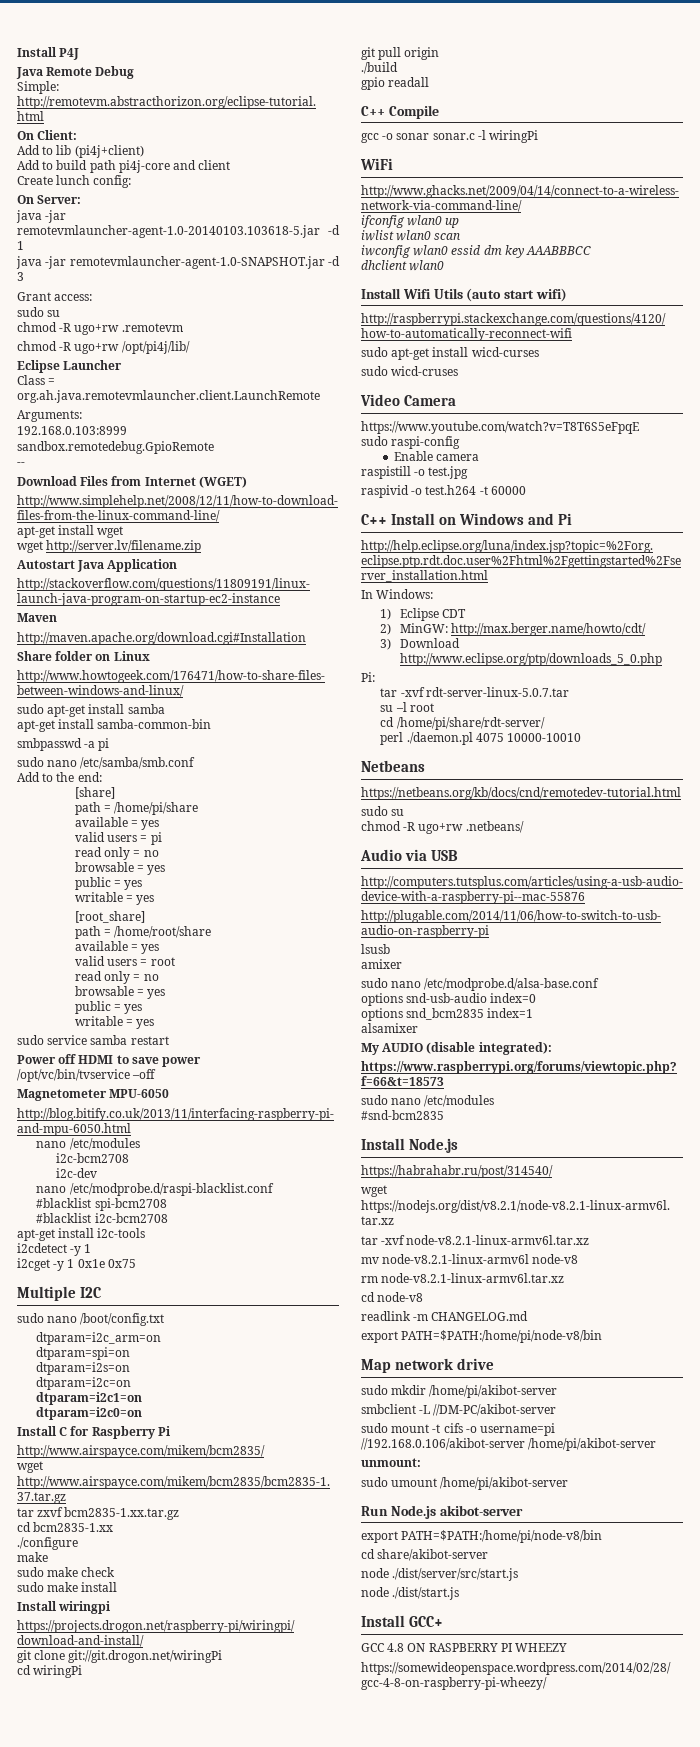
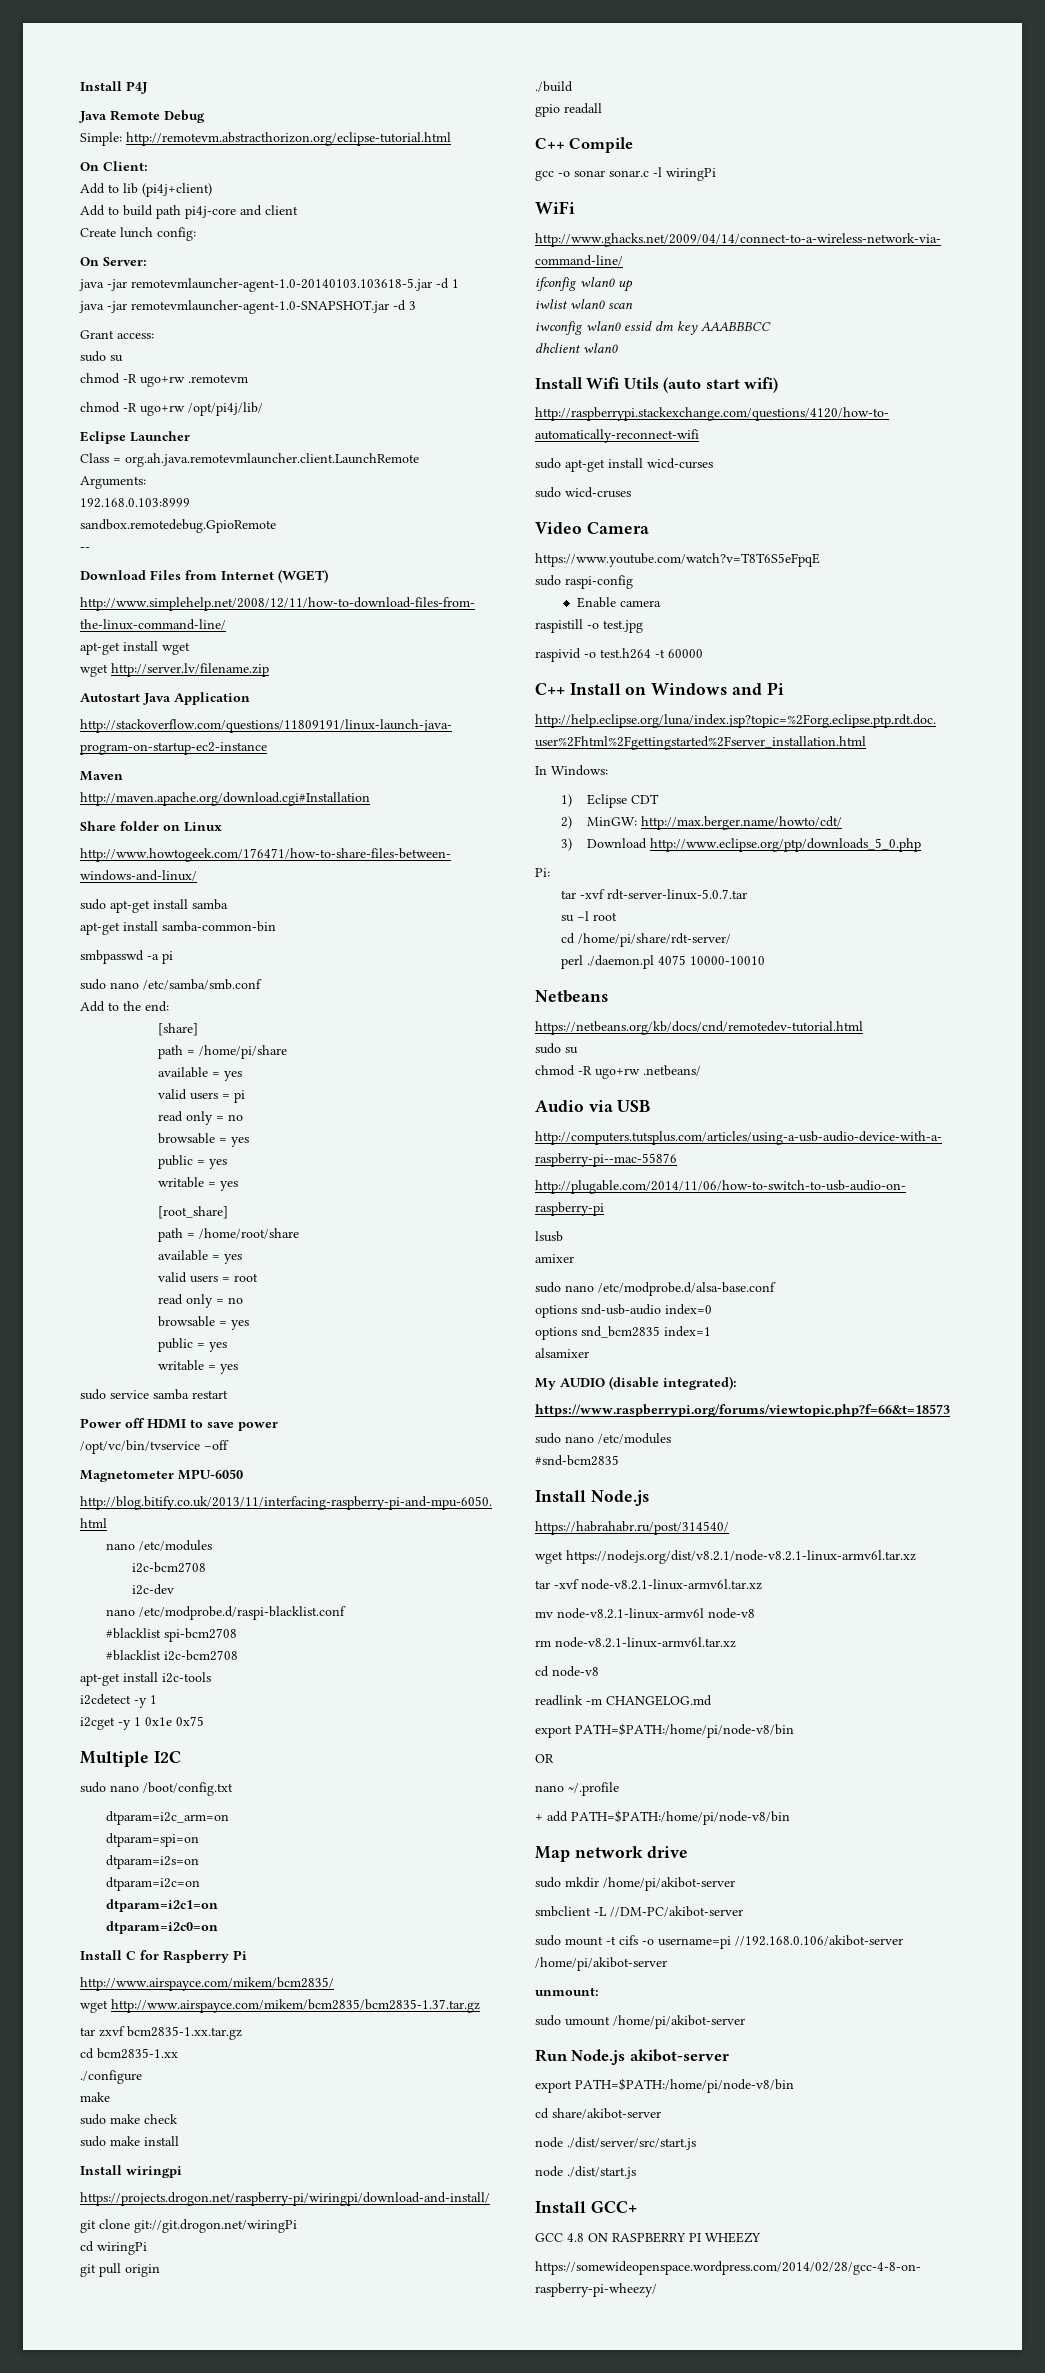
(603, 1336) none -> [535,1754,554,1763] [535,1782,619,1796] [535,1810,790,1825] // OR // nano ~/.profile // + add PATH=$PATH:/home/pi/node-v8/bin

